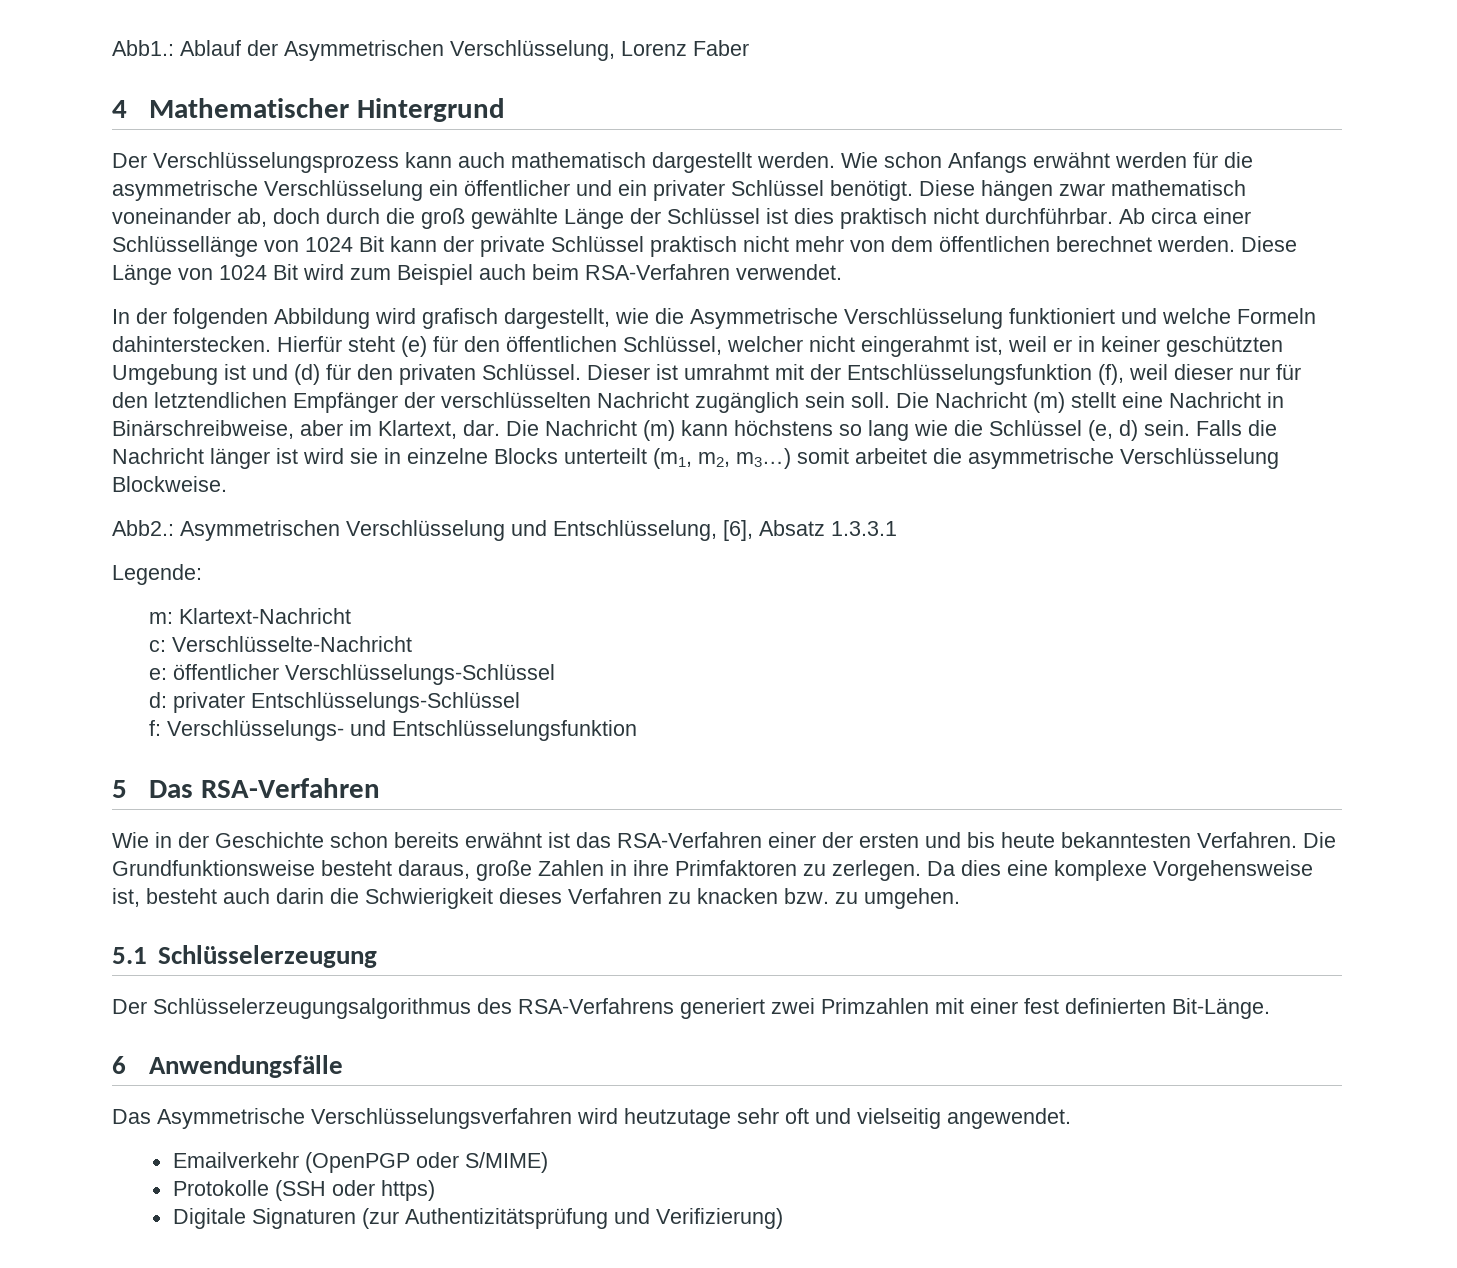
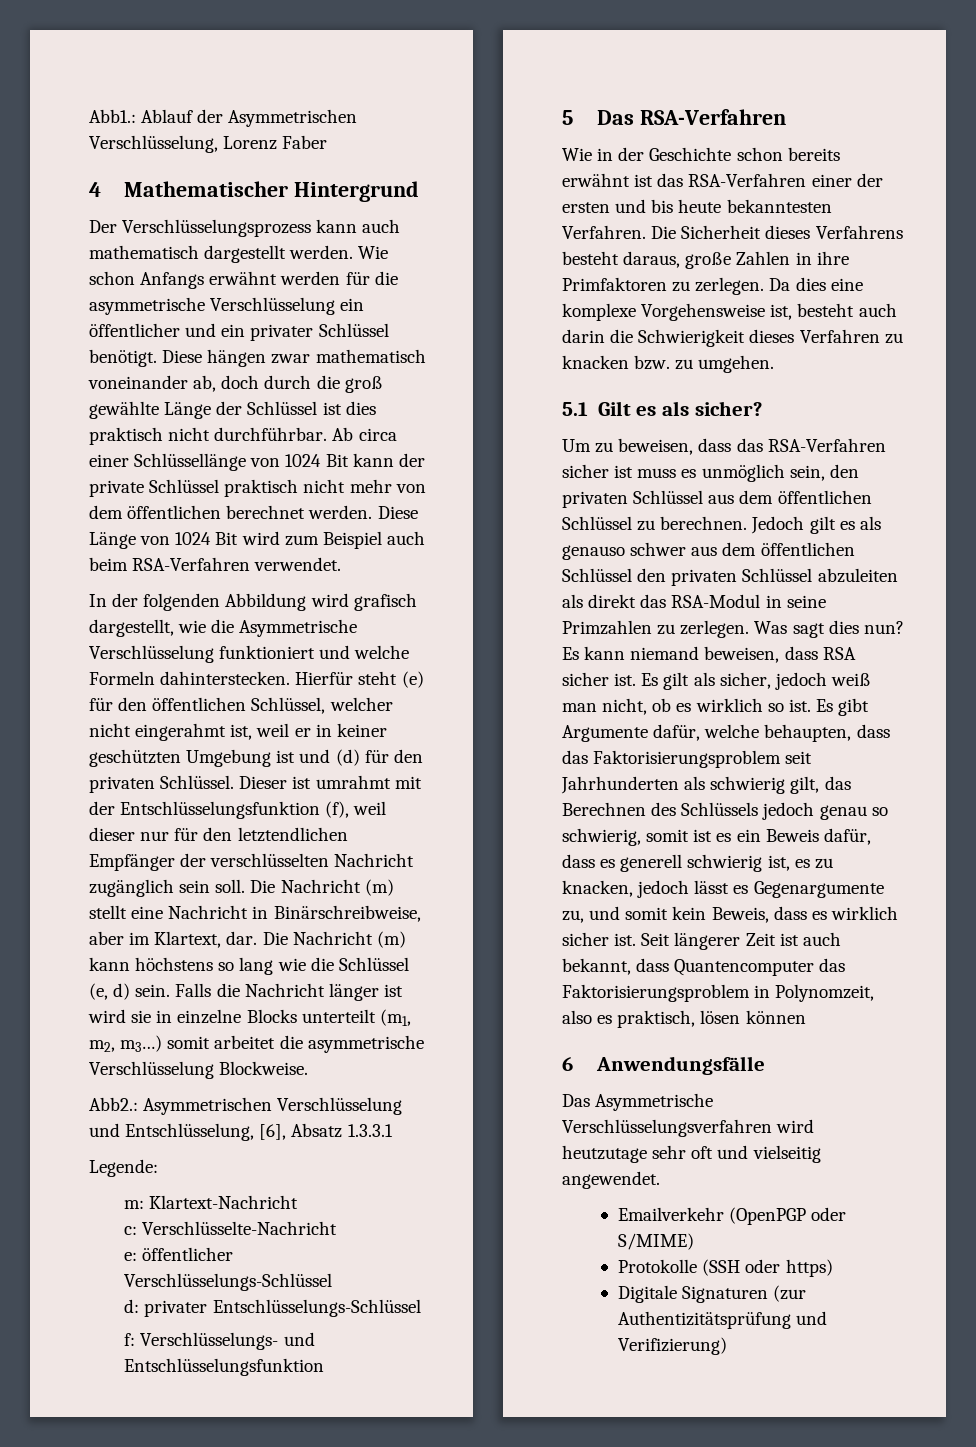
[112,860,315,876] Grundfunktionsweise -> [681,225,903,239] Sicherheit dieses Verfahrens
[157,945,377,968] [112,998,1270,1019] Schlüsselerzeugung // Der Schlüsselerzeugungsalgorithmus des RSA-Verfahrens generiert zwei Primzahlen mit einer fest definierten Bit-Länge. -> [597,401,762,416] [562,438,886,455] [562,464,859,482] [562,490,872,508] [562,516,881,534] [562,542,855,560] [562,568,898,586] [562,594,826,608] [562,620,904,638] [562,646,856,663] [562,672,871,690] [562,698,870,716] [562,724,890,742] [562,750,813,768] [561,776,851,794] [562,802,888,820] [562,828,871,846] [562,854,833,872] [562,880,884,898] [562,906,898,923] [562,932,841,950] [562,958,846,976] [562,984,875,1002] [562,1010,806,1028] Gilt es als sicher? // Um zu beweisen, dass das RSA-Verfahren sicher ist muss es unmöglich sein, den privaten Schlüssel aus dem öffentlichen Schlüssel zu berechnen. Jedoch gilt es als genauso schwer aus dem öffentlichen Schlüssel den privaten Schlüssel abzuleiten als direkt das RSA-Modul in seine Primzahlen zu zerlegen. Was sagt dies nun? Es kann niemand beweisen, dass RSA sicher ist. Es gilt als sicher, jedoch weiß man nicht, ob es wirklich so ist. Es gibt Argumente dafür, welche behaupten, dass das Faktorisierungsproblem seit Jahrhunderten als schwierig gilt, das Berechnen des Schlüssels jedoch genau so schwierig, somit ist es ein Beweis dafür, dass es generell schwierig ist, es zu knacken, jedoch lässt es Gegenargumente zu, und somit kein Beweis, dass es wirklich sicher ist. Seit längerer Zeit ist auch bekannt, dass Quantencomputer das Faktorisierungsproblem in Polynomzeit, also es praktisch, lösen können

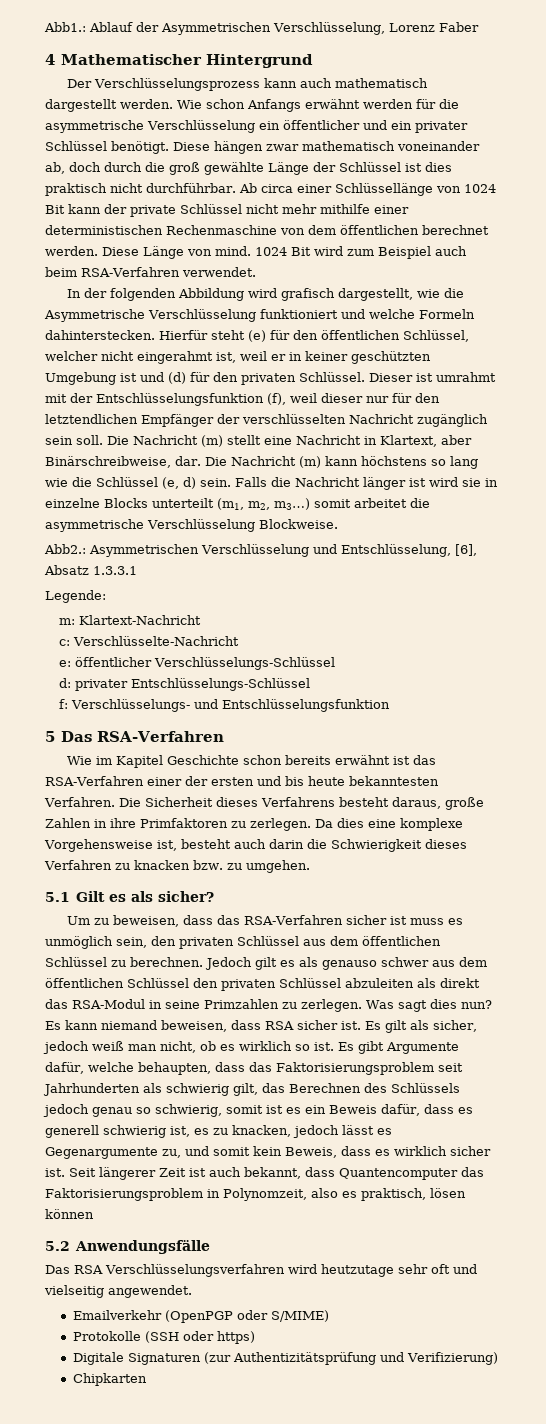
[224,479,299,497] praktisch -> (242, 209) none
(392, 486) none -> [320,204,409,214] [45,225,277,235] mithilfe einer deterministischen Rechenmaschine
(171, 540) none -> [215,246,251,256] mind.
[273,905,421,922] [89,931,222,948] Binärschreibweise, aber im Klartext, -> [380,435,472,447] [45,456,171,468] Klartext, aber Binärschreibweise,
[597,147,645,161] in der -> [96,755,164,768] im Kapitel
[562,1057,573,1071] 6 -> [45,1241,70,1251] 5.2
[595,1093,714,1111] Asymmetrische -> [74,1265,103,1274] RSA
(728, 1346) none -> [72,1373,147,1386] // Chipkarten

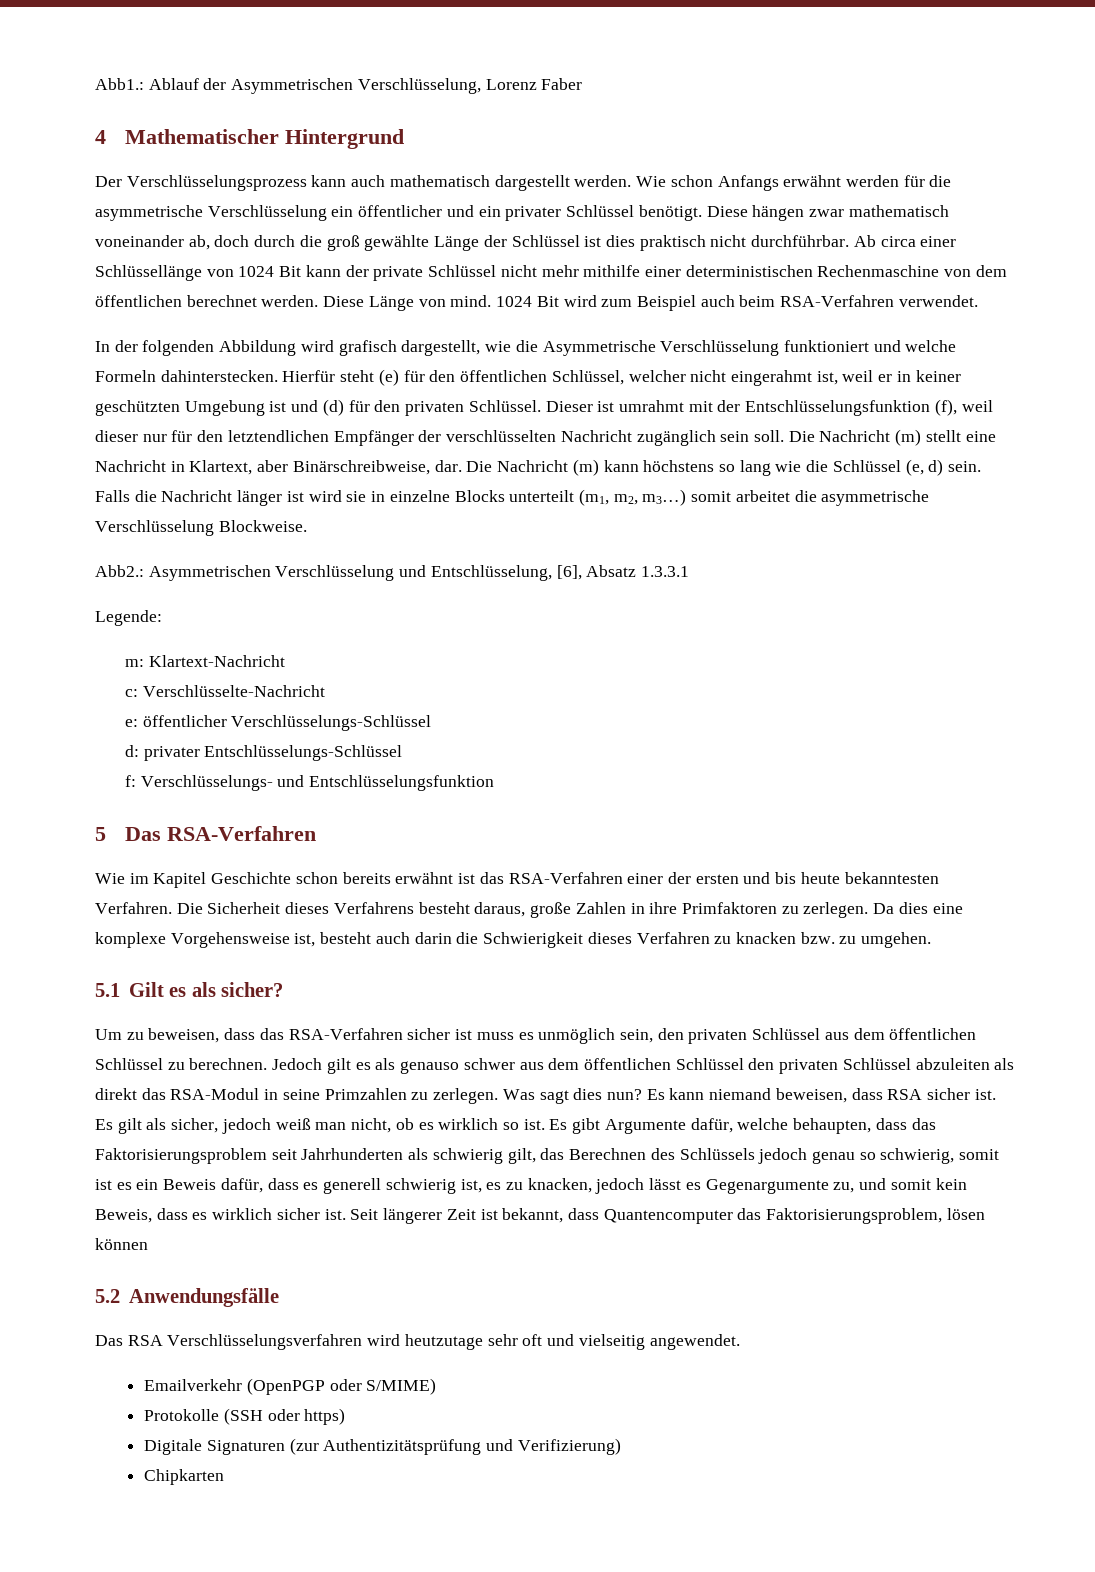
[209,1167,241,1177] auch -> (498, 1214) none
[45,1188,426,1201] Faktorisierungsproblem in Polynomzeit, also es praktisch, -> [766,1208,943,1224] Faktorisierungsproblem,

